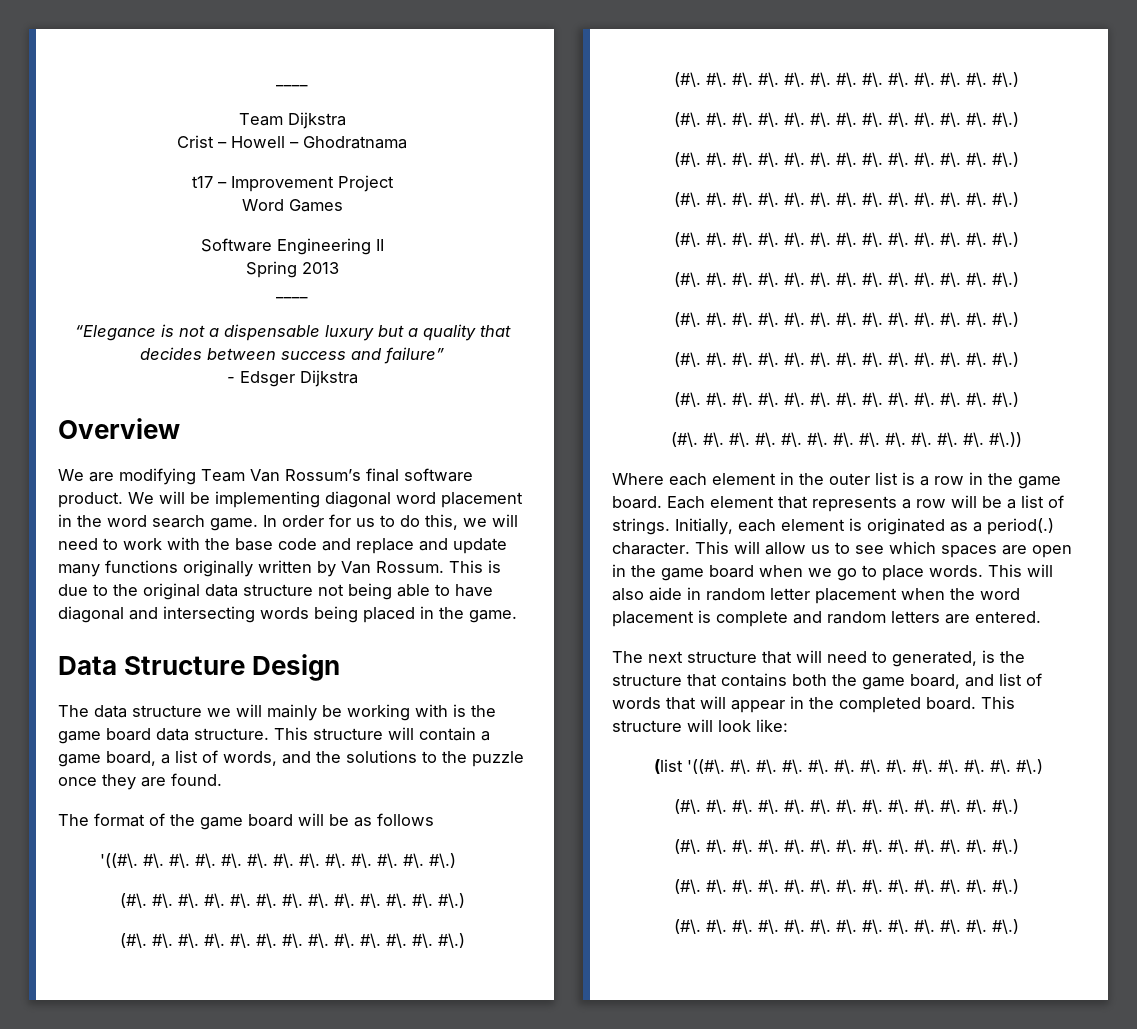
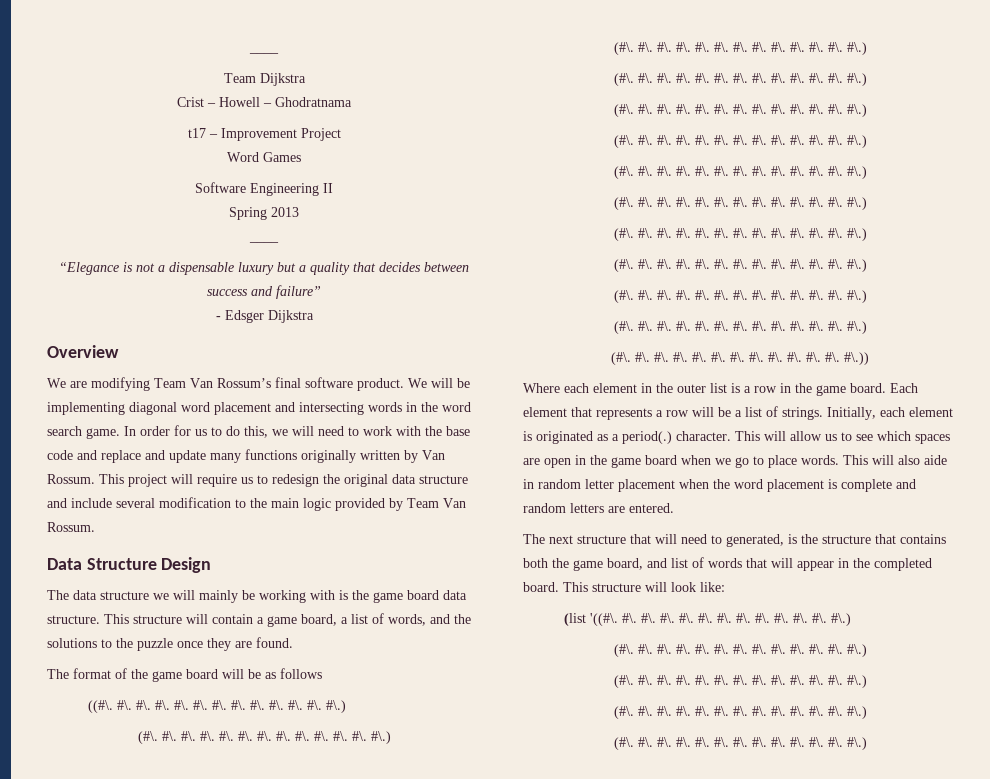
(523, 500) none -> [275,402,402,415] and intersecting words
[488,560,501,573] [58,583,493,600] [58,606,517,623] is due to the original data structure not being able to have diagonal and intersecting words being placed in the game. -> [128,474,468,487] [47,497,466,511] [47,522,95,532] project will require us to redesign the original data structure and include several modification to the main logic provided by Team Van Rossum.
[100,853,139,868] '((#\. -> [88,700,114,713] ((#\.

